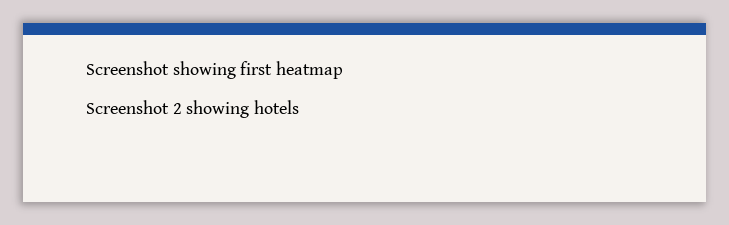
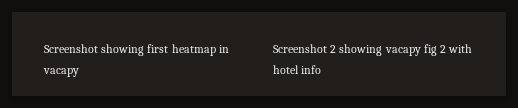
(344, 70) none -> [218,45,229,53] [43,68,79,77] in vacapy
[254,100,300,114] hotels -> [384,44,473,56] [273,65,322,74] vacapy fig 2 with hotel info

